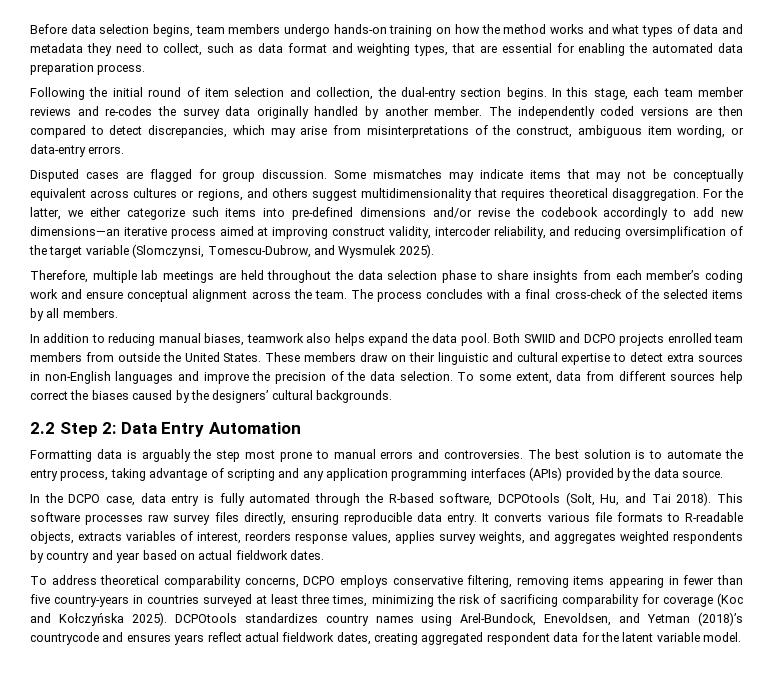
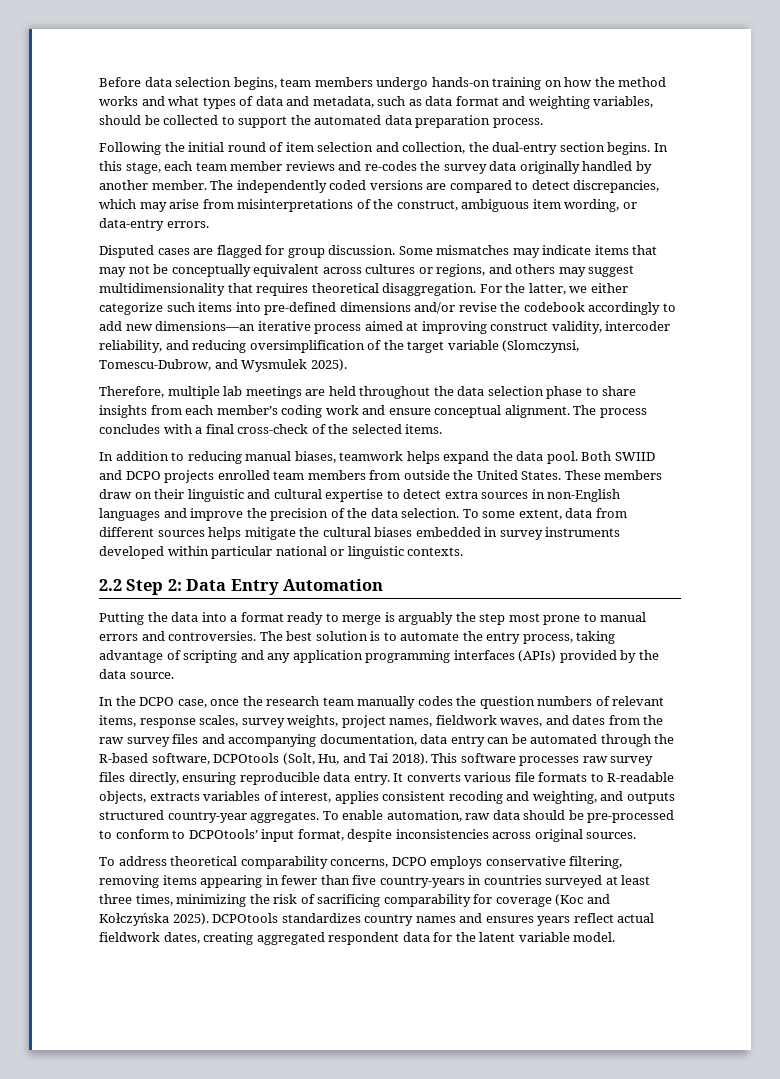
[30,43,203,56] metadata they need to collect, -> [312,96,374,108] metadata,
[414,43,626,56] types, that are essential for enabling -> [593,96,654,108] [99,115,288,128] variables, should be collected to support
[718,106,743,116] then -> (447, 186) none
(308, 193) none -> [558,267,586,277] may
[192,289,347,302] alignment across the team. -> [504,405,570,418] alignment.
[711,290,743,299] [30,308,118,321] items by all members. -> [405,424,443,434] items.
[306,333,332,343] also -> (404, 456) none
[719,371,743,384] [30,390,392,403] help correct the biases caused by the designers’ cultural backgrounds. -> [208,527,621,540] [99,546,464,559] helps mitigate the cultural biases embedded in survey instruments developed within particular national or linguistic contexts.
[30,449,122,462] Formatting data -> [99,612,382,625] Putting the data into a format ready to merge
[140,493,245,506] data entry is fully -> [210,696,665,709] [99,715,664,728] [99,734,527,747] once the research team manually codes the question numbers of relevant items, response scales, survey weights, project names, fieldwork waves, and dates from the raw survey files and accompanying documentation, data entry can be
[245,531,743,544] [30,550,324,563] reorders response values, applies survey weights, and aggregates weighted respondents by country and year based on actual fieldwork dates. -> [334,791,675,804] [99,810,675,823] [99,829,637,842] applies consistent recoding and weighting, and outputs structured country-year aggregates. To enable automation, raw data should be pre-processed to conform to DCPOtools’ input format, despite inconsistencies across original sources.
[421,612,743,626] [30,632,99,645] using Arel-Bundock, Enevoldsen, and Yetman (2018)’s countrycode -> (456, 919) none

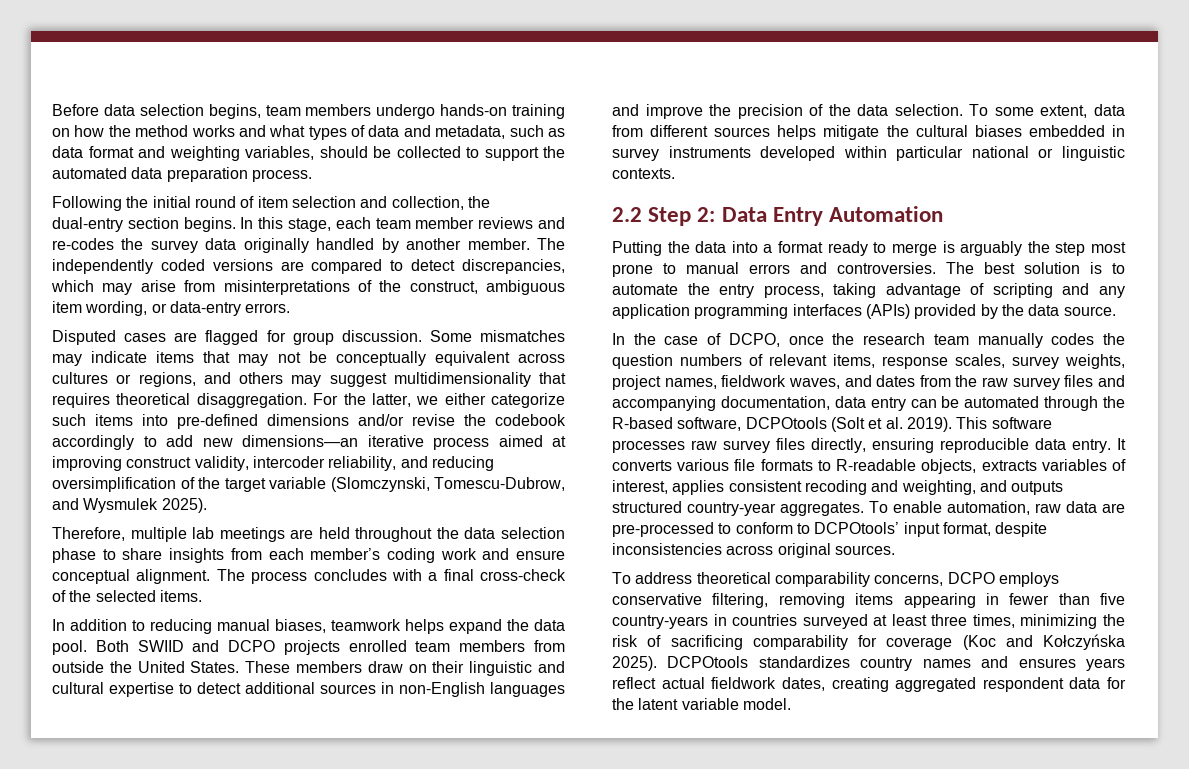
[502,340,580,353] (Slomczynsi, -> [330,477,430,492] (Slomczynski,
[444,490,478,499] extra -> [245,682,315,694] additional
[139,697,207,708] DCPO case, -> [664,333,780,347] case of DCPO,
[282,753,428,765] (Solt, Hu, and Tai 2018). -> [830,417,952,432] (Solt et al. 2019).
[523,810,584,820] should be -> [1102,503,1125,513] are

